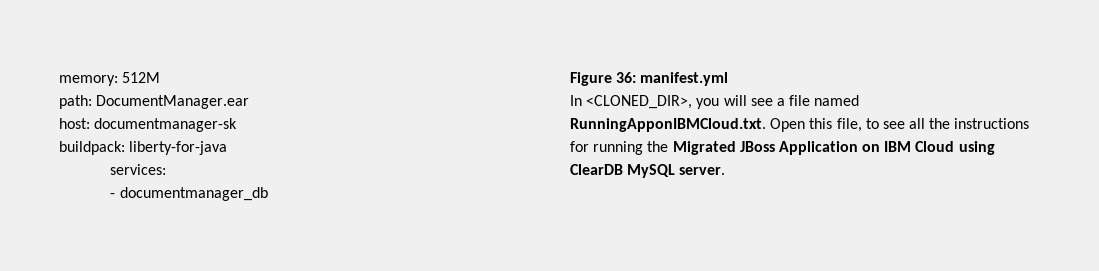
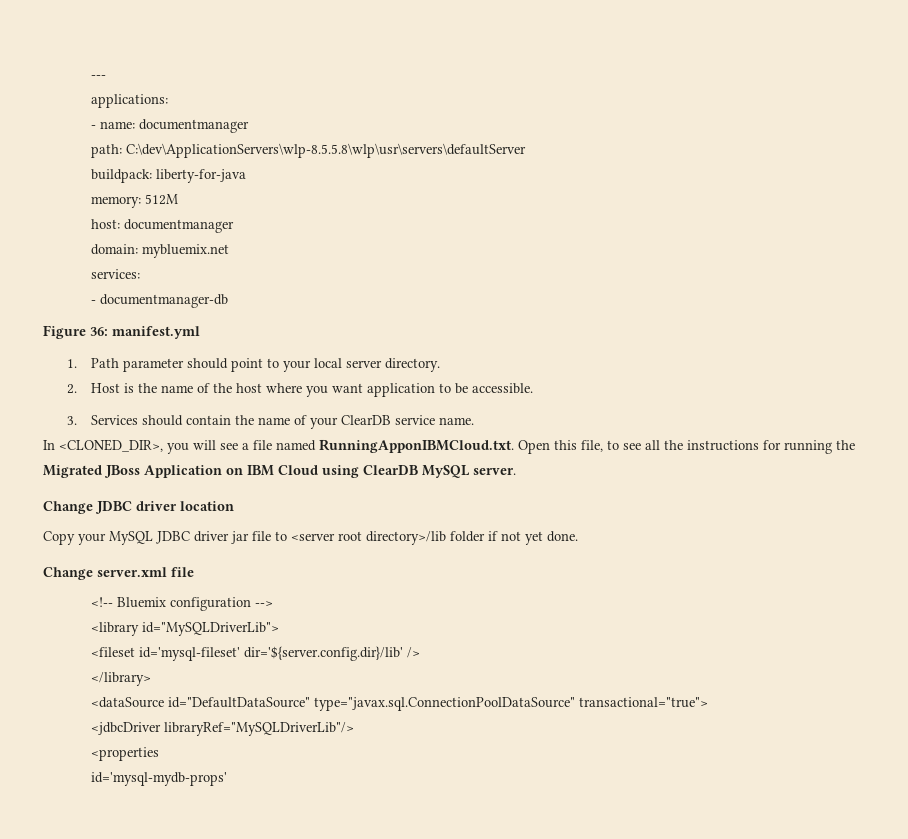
[59,72,161,86] [59,95,250,109] [59,118,238,132] [59,141,228,155] memory: 512M // path: DocumentManager.ear // host: documentmanager-sk // buildpack: liberty-for-java -> [90,75,106,79] [90,94,168,108] [90,119,249,133] [90,143,526,158] [90,169,246,183] [90,194,178,208] [90,219,234,233] [90,244,229,258] --- // applications: // - name: documentmanager // path: C:\dev\ApplicationServers\wlp-8.5.5.8\wlp\usr\servers\defaultServer // buildpack: liberty-for-java // memory: 512M // host: documentmanager // domain: mybluemix.net
[119,187,268,201] documentmanager_db -> [99,294,228,308] documentmanager-db
(729, 79) none -> [66,358,440,372] [66,383,533,397] [66,415,474,429] // 1. Path parameter should point to your local server directory. // 2. Host is the name of the host where you want application to be accessible. // 3. Services should contain the name of your ClearDB service name.
(726, 171) none -> [43,501,234,514] [43,531,578,545] [43,567,194,580] [90,597,273,611] [90,622,279,636] [90,646,420,661] [90,672,151,686] [90,697,708,711] [90,722,354,736] [90,747,159,761] [90,772,227,786] // Change JDBC driver location // Copy your MySQL JDBC driver jar file to <server root directory>/lib folder if not yet done. // Change server.xml file // <!-- Bluemix configuration --> // <library id="MySQLDriverLib"> // <fileset id='mysql-fileset' dir='${server.config.dir}/lib' /> // </library> // <dataSource id="DefaultDataSource" type="javax.sql.ConnectionPoolDataSource" transactional="true"> // <jdbcDriver libraryRef="MySQLDriverLib"/> // <properties // id='mysql-mydb-props'

